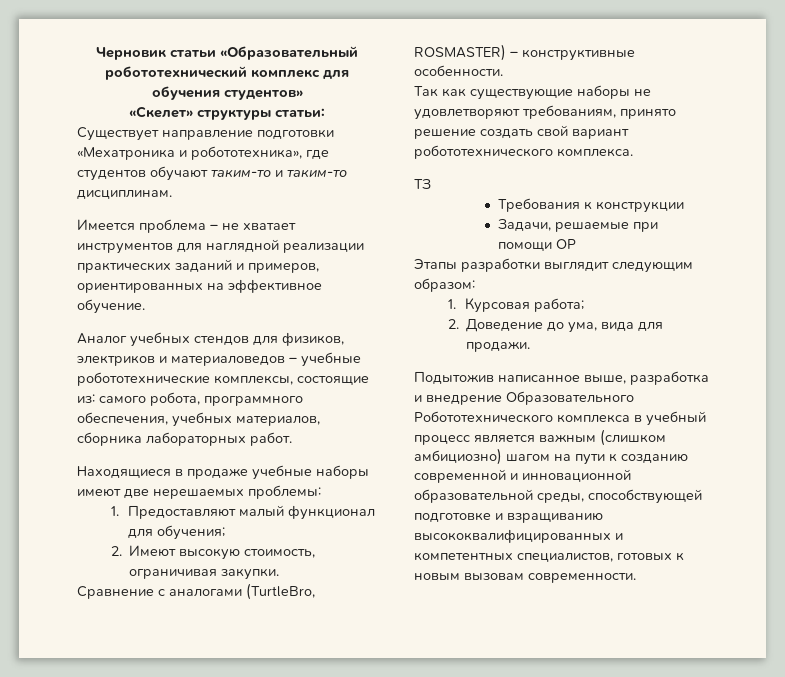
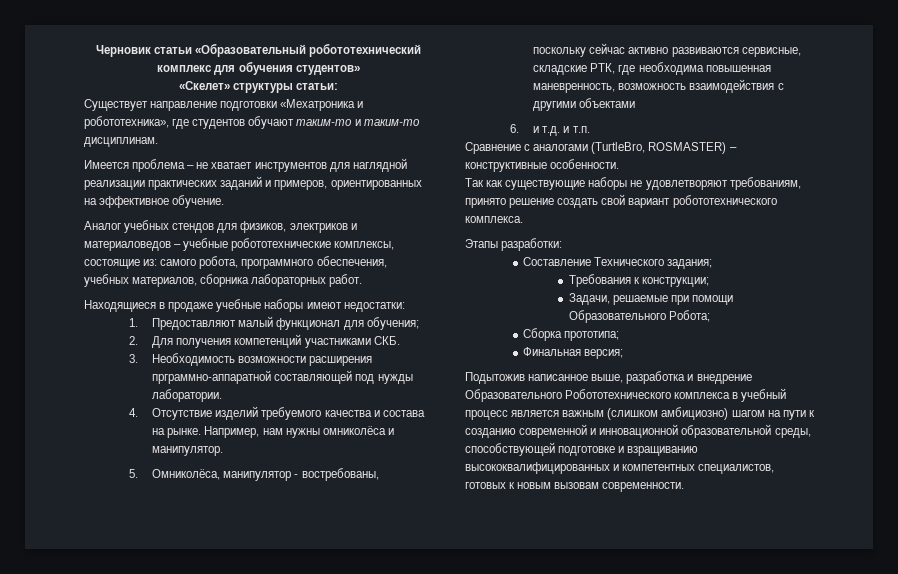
[124,485,321,499] две нерешаемых проблемы: -> [343,302,405,312] недостатки:
[129,545,316,560] [129,568,280,580] Имеют высокую стоимость, ограничивая закупки. -> [152,334,400,348] [129,353,373,366] [152,370,413,384] [152,389,223,402] [129,406,425,420] [152,426,394,438] [152,446,224,456] [129,468,379,481] [533,43,801,57] [533,62,771,75] [533,79,784,93] [533,98,636,111] [510,124,590,136] Для получения компетенций участниками СКБ. // 3. Необходимость возможности расширения прграммно-аппаратной составляющей под нужды лаборатории. // 4. Отсутствие изделий требуемого качества и состава на рынке. Например, нам нужны омниколёса и манипулятор. // 5. Омниколёса, манипулятор - востребованы, поскольку сейчас активно развиваются сервисные, складские РТК, где необходима повышенная маневренность, возможность взаимодействия с другими объектами // 6. и т.д. и т.п.
[414,178,431,189] ТЗ -> [465,238,563,251] [523,257,713,269] Этапы разработки: // Составление Технического задания;
[595,201,684,213] конструкции -> [641,277,709,287] конструкции;
[555,239,576,249] [414,258,693,273] [414,278,475,292] [447,298,584,313] [447,319,664,333] [466,341,531,352] ОР // Этапы разработки выглядит следующим образом: // 1. Курсовая работа; // 2. Доведение до ума, вида для продажи. -> [568,310,710,323] [523,328,620,341] [523,347,624,359] Образовательного Робота; // Сборка прототипа; // Финальная версия;

